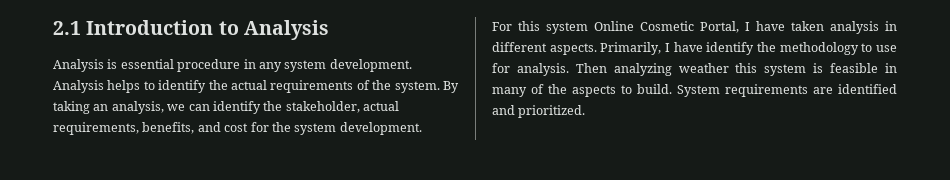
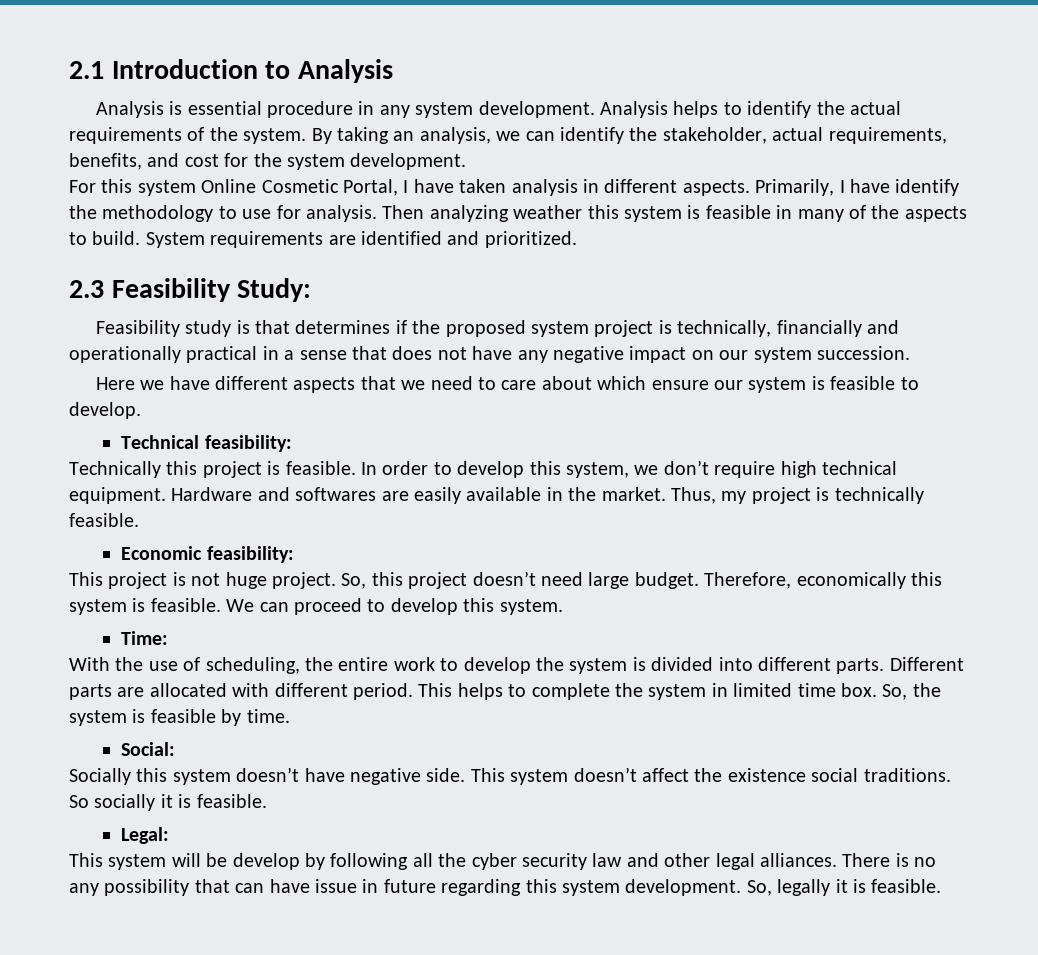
(586, 111) none -> [69,278,312,302] [95,320,899,337] [69,346,910,363] [95,376,919,393] [69,402,141,419] [121,435,292,452] [69,460,897,478] [69,487,924,504] [69,513,139,527] [121,546,294,563] [69,571,942,589] [69,598,563,615] [121,631,169,645] [69,657,964,674] [69,683,941,700] [69,709,290,726] [121,742,176,756] [69,767,951,785] [69,794,267,811] [121,827,170,844] [69,853,937,870] [69,879,942,896] // 2.3 Feasibility Study: // Feasibility study is that determines if the proposed system project is technically, financially and operationally practical in a sense that does not have any negative impact on our system succession. // Here we have different aspects that we need to care about which ensure our system is feasible to develop. // Technical feasibility: // Technically this project is feasible. In order to develop this system, we don’t require high technical equipment. Hardware and softwares are easily available in the market. Thus, my project is technically feasible. // Economic feasibility: // This project is not huge project. So, this project doesn’t need large budget. Therefore, economically this system is feasible. We can proceed to develop this system. // Time: // With the use of scheduling, the entire work to develop the system is divided into different parts. Different parts are allocated with different period. This helps to complete the system in limited time box. So, the system is feasible by time. // Social: // Socially this system doesn’t have negative side. This system doesn’t affect the existence social traditions. So socially it is feasible. // Legal: // This system will be develop by following all the cyber security law and other legal alliances. There is no any possibility that can have issue in future regarding this system development. So, legally it is feasible.

